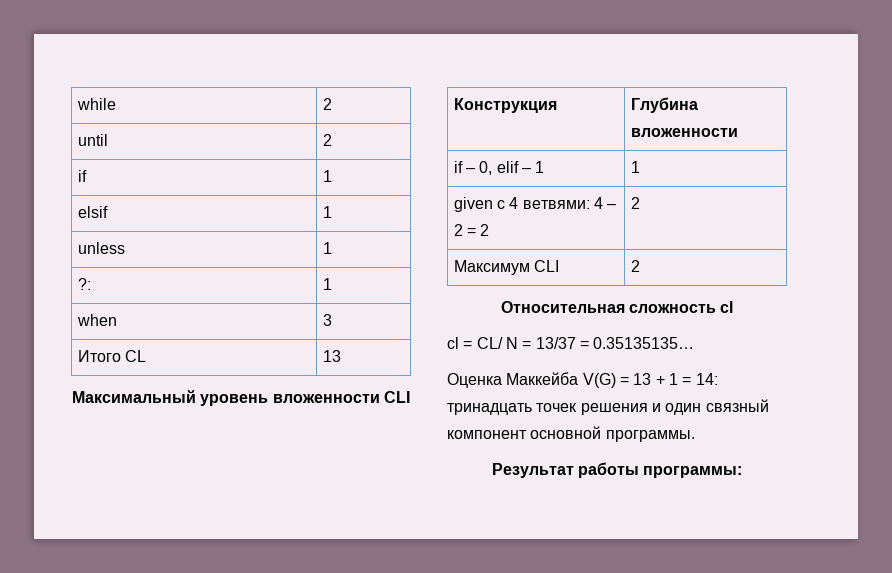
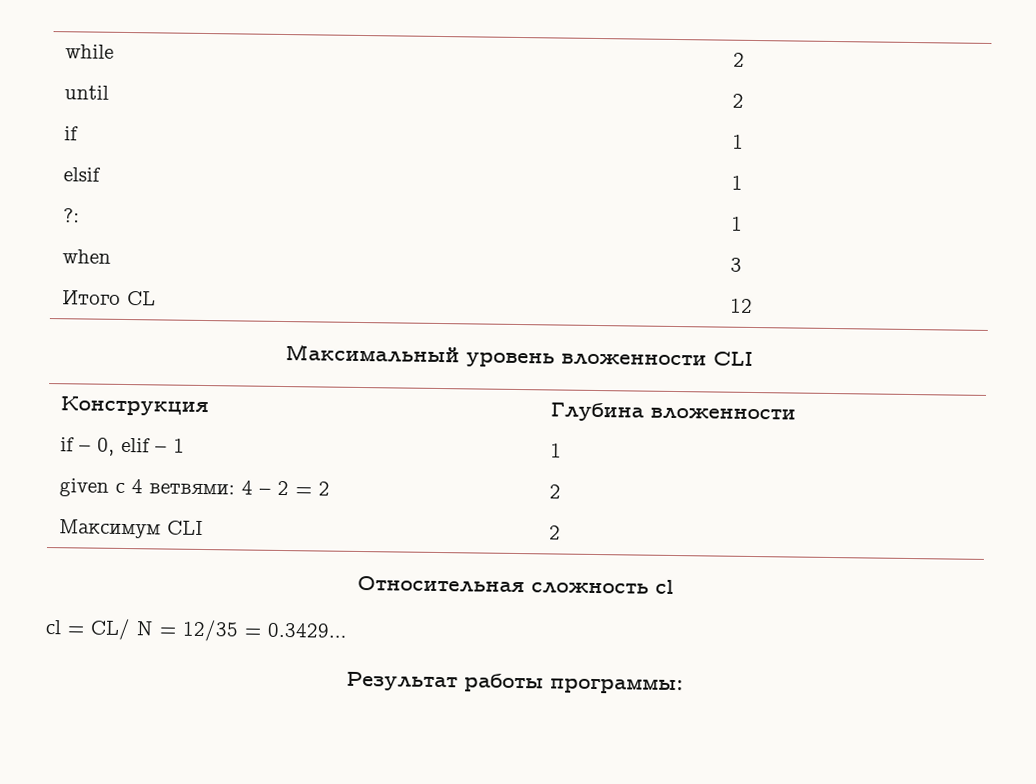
[77,242,125,254] [322,242,332,254] // unless | 1 -> (744, 182) none
[322,350,341,362] 13 -> [730,298,754,313] 12
[535,337,695,349] [447,372,718,388] [447,399,769,415] [447,426,695,442] 13/37 = 0.35135135… // Оценка Маккейба V(G) = 13 + 1 = 14: тринадцать точек решения и один связный компонент основной программы. -> [182,619,348,642] 12/35 = 0.3429…

